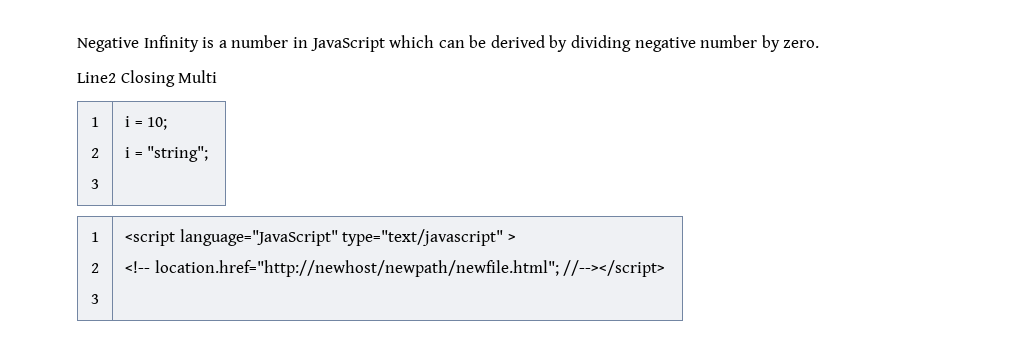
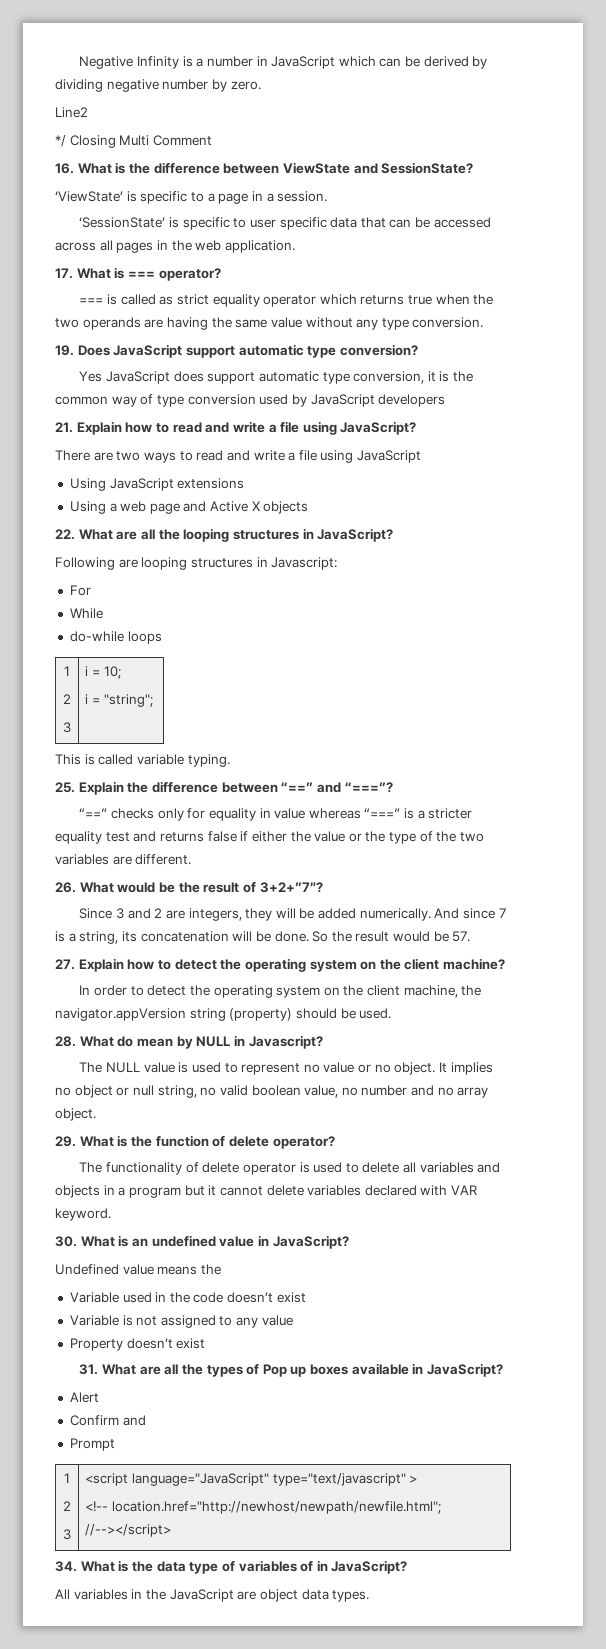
(116, 77) none -> [55,135,66,147] // */
(218, 76) none -> [152,135,212,146] [55,162,474,174] [55,191,328,204] [79,217,491,230] [55,240,295,253] [55,267,221,281] [79,294,494,307] [55,317,484,330] [55,344,418,358] [79,371,474,384] [55,394,446,407] [55,421,417,435] [55,450,422,463] [69,478,245,491] [69,501,309,514] [55,528,394,542] [55,557,338,570] [69,585,91,596] [69,608,103,619] [69,631,162,644] Comment // 16. What is the difference between ViewState and SessionState? // ‘ViewState’ is specific to a page in a session. // ‘SessionState’ is specific to user specific data that can be accessed across all pages in the web application. // 17. What is === operator? // === is called as strict equality operator which returns true when the two operands are having the same value without any type conversion. // 19. Does JavaScript support automatic type conversion? // Yes JavaScript does support automatic type conversion, it is the common way of type conversion used by JavaScript developers // 21. Explain how to read and write a file using JavaScript? // There are two ways to read and write a file using JavaScript // Using JavaScript extensions // Using a web page and Active X objects // 22. What are all the looping structures in JavaScript? // Following are looping structures in Javascript: // For // While // do-while loops
(209, 154) none -> [55,754,230,767] [55,781,393,795] [79,808,473,821] [55,831,485,844] [55,854,192,865] [55,882,323,893] [79,908,506,921] [55,931,471,944] [55,958,506,972] [79,985,482,998] [55,1008,392,1021] [55,1035,323,1049] [79,1062,493,1075] [55,1085,489,1098] [55,1108,96,1121] [55,1135,335,1149] [79,1162,501,1175] [55,1185,478,1198] [55,1208,111,1221] [55,1235,349,1249] [55,1264,221,1275] [69,1292,306,1303] [69,1315,293,1328] [69,1338,206,1351] [79,1363,504,1377] [69,1392,99,1403] [69,1415,146,1426] [69,1438,115,1451] // This is called variable typing. // 25. Explain the difference between “==” and “===”? // “==” checks only for equality in value whereas “===” is a stricter equality test and returns false if either the value or the type of the two variables are different. // 26. What would be the result of 3+2+”7″? // Since 3 and 2 are integers, they will be added numerically. And since 7 is a string, its concatenation will be done. So the result would be 57. // 27. Explain how to detect the operating system on the client machine? // In order to detect the operating system on the client machine, the navigator.appVersion string (property) should be used. // 28. What do mean by NULL in Javascript? // The NULL value is used to represent no value or no object. It implies no object or null string, no valid boolean value, no number and no array object. // 29. What is the function of delete operator? // The functionality of delete operator is used to delete all variables and objects in a program but it cannot delete variables declared with VAR keyword. // 30. What is an undefined value in JavaScript? // Undefined value means the // Variable used in the code doesn’t exist // Variable is not assigned to any value // Property doesn’t exist // 31. What are all the types of Pop up boxes available in JavaScript? // Alert // Confirm and // Prompt
(666, 268) none -> [55,1560,408,1574] [55,1589,370,1602] // 34. What is the data type of variables of in JavaScript? // All variables in the JavaScript are object data types.

